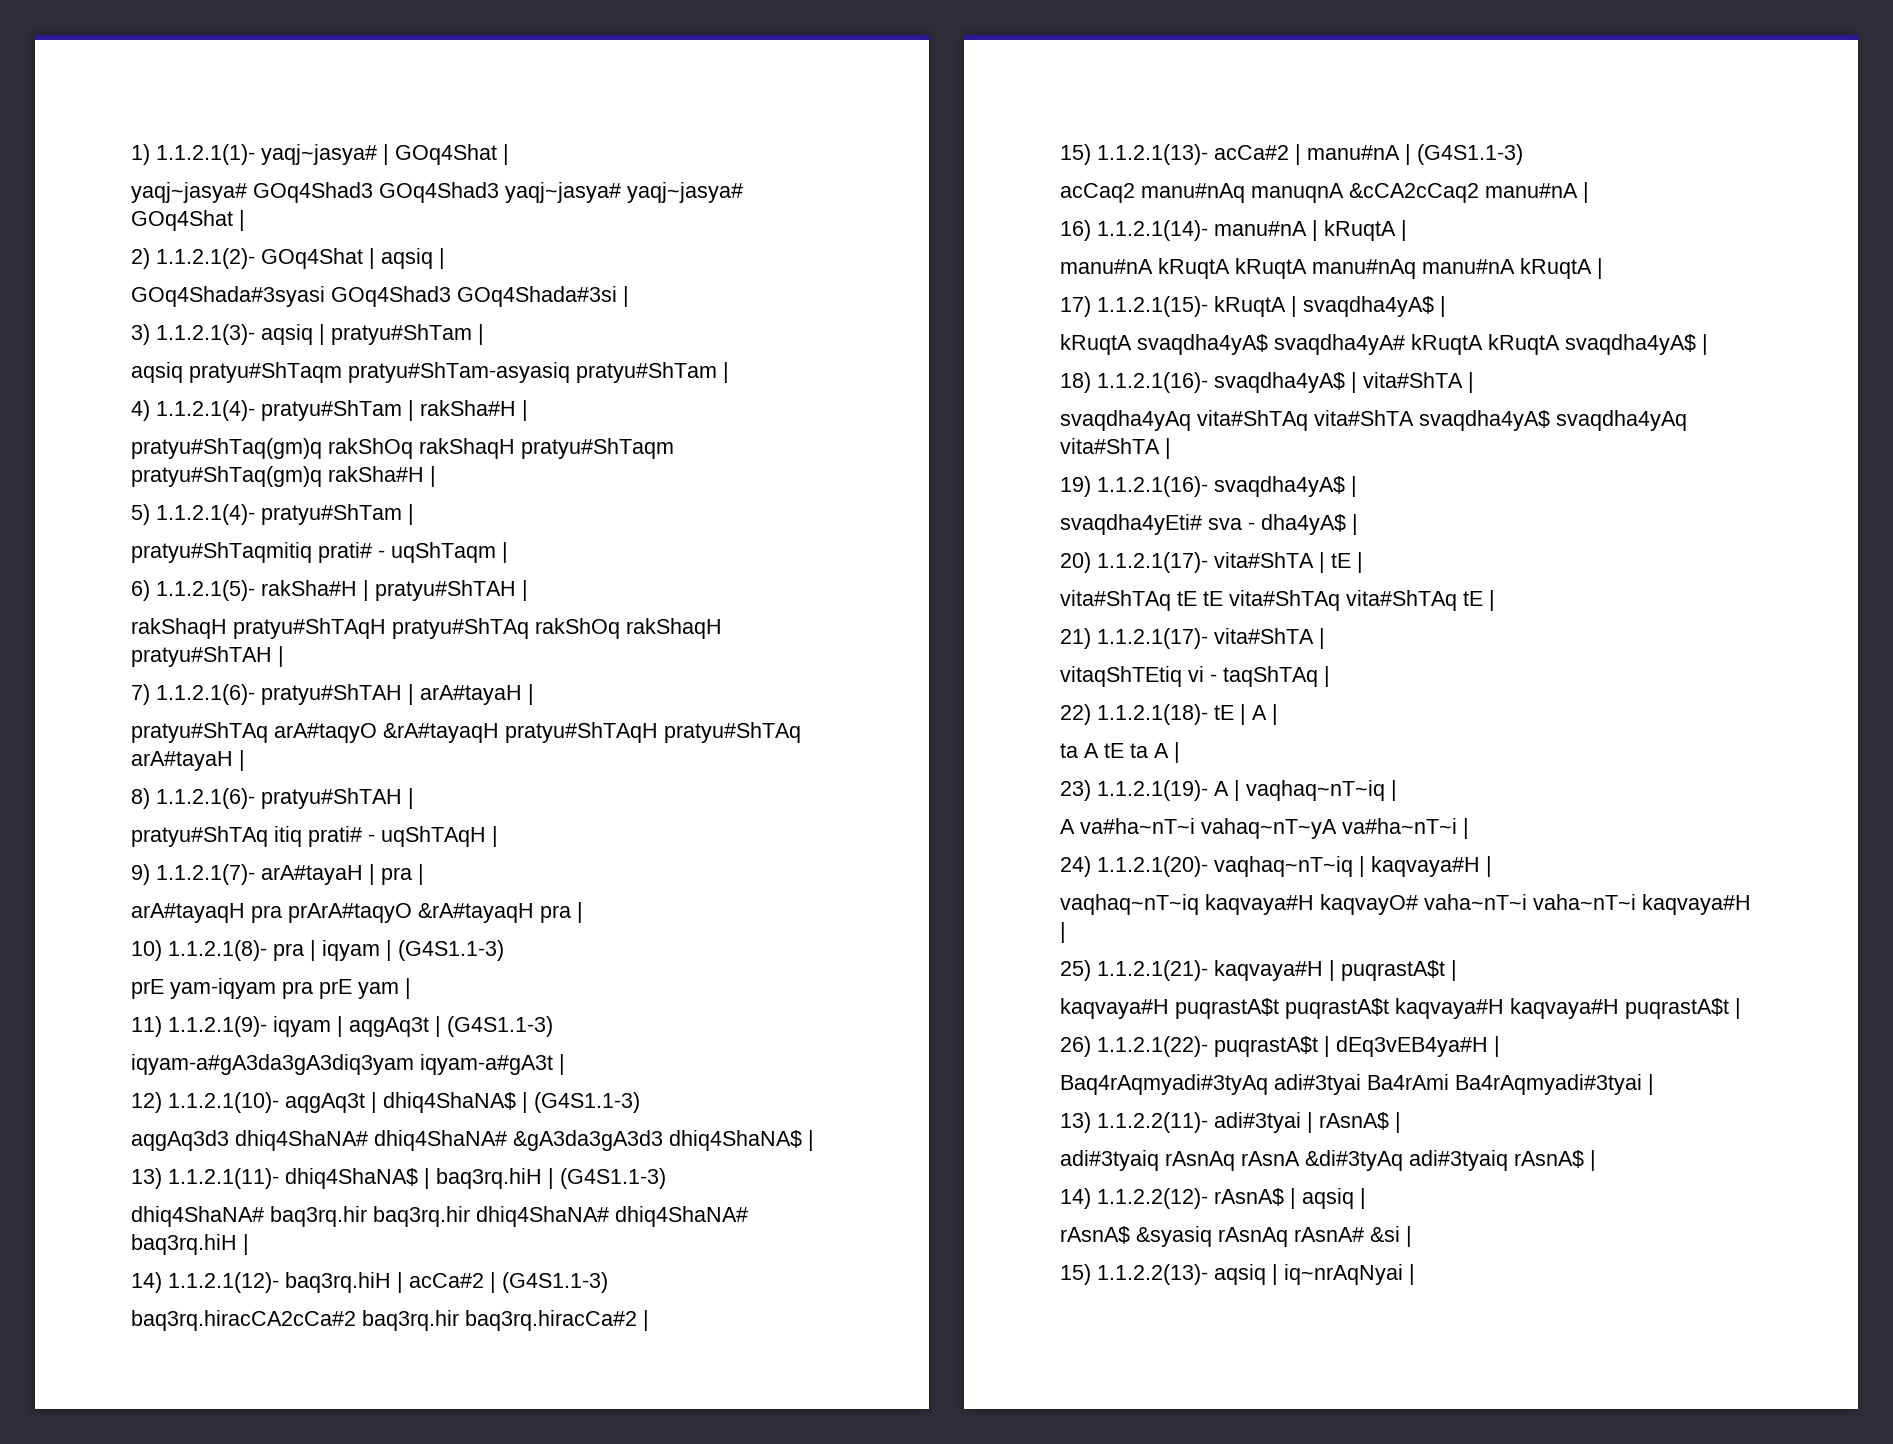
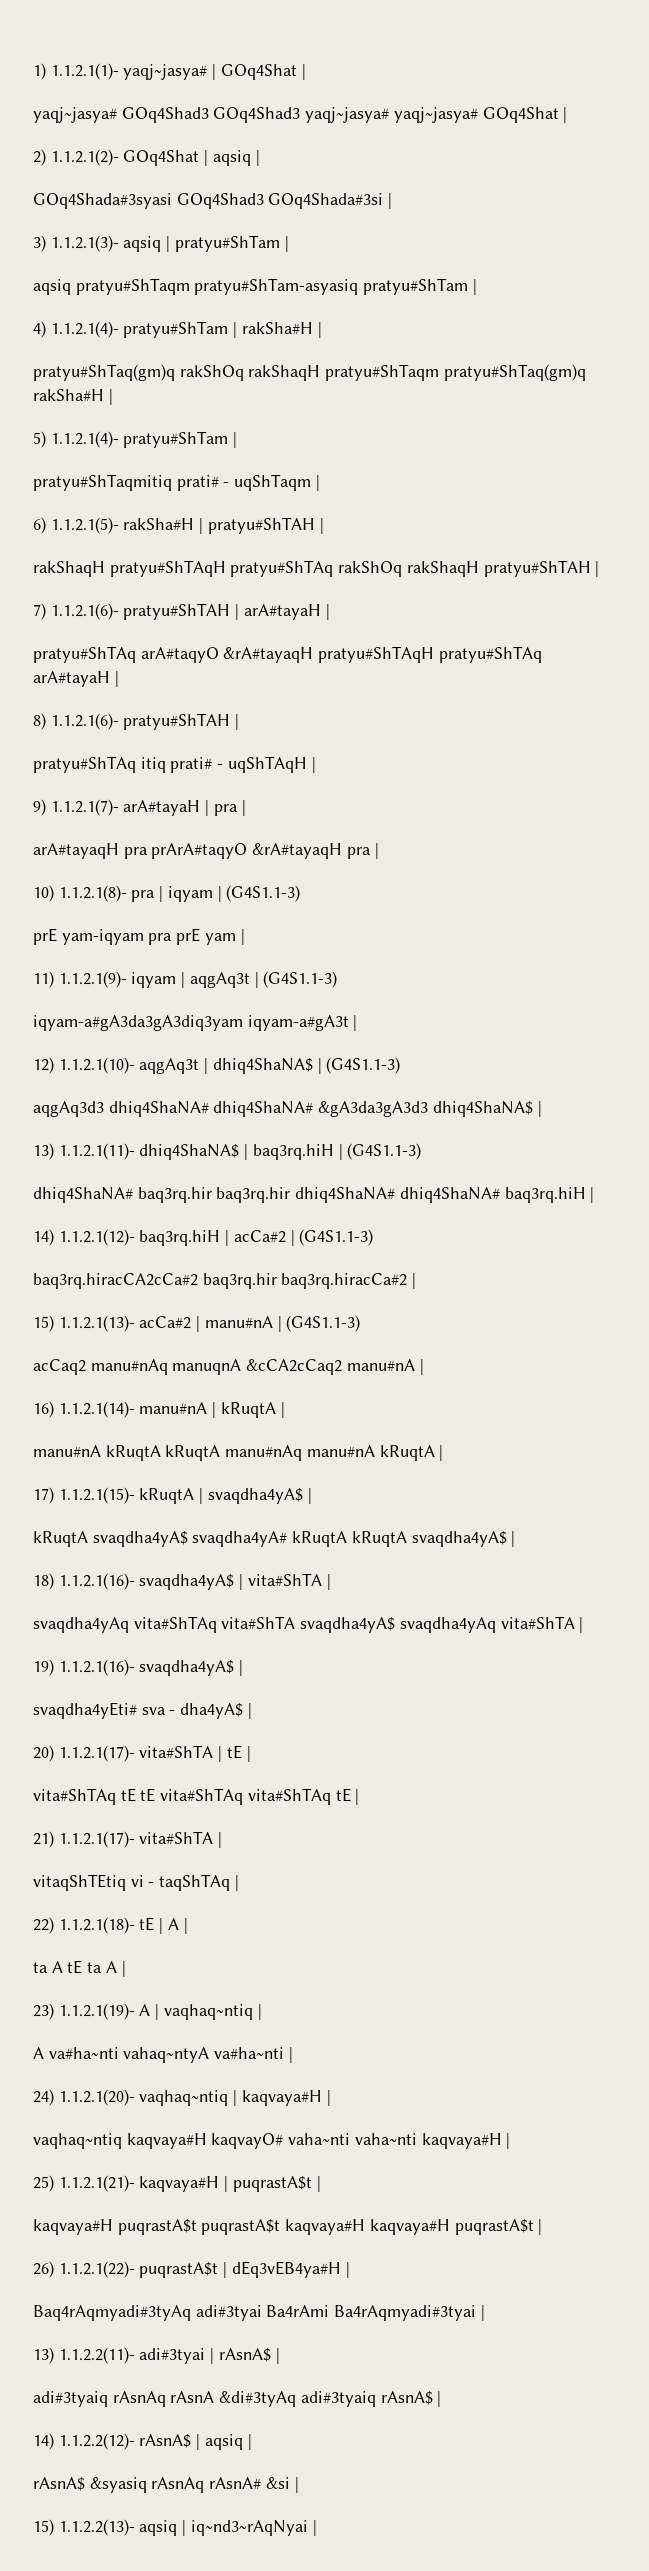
[1246,780,1385,801] vaqhaq~nT~iq -> [163,2004,253,2020] vaqhaq~ntiq
[1080,818,1457,839] va#ha~nT~i vahaq~nT~yA va#ha~nT~i -> [48,2047,285,2063] va#ha~nti vahaq~ntyA va#ha~nti
[1214,856,1353,877] vaqhaq~nT~iq -> [139,2090,229,2106] vaqhaq~ntiq
[1060,894,1199,915] vaqhaq~nT~iq -> [33,2133,122,2149] vaqhaq~ntiq
[1424,894,1636,910] vaha~nT~i vaha~nT~i -> [288,2133,417,2145] vaha~nti vaha~nti
[1284,1264,1403,1285] iq~nrAqNyai -> [190,2520,308,2536] iq~nd3~rAqNyai

